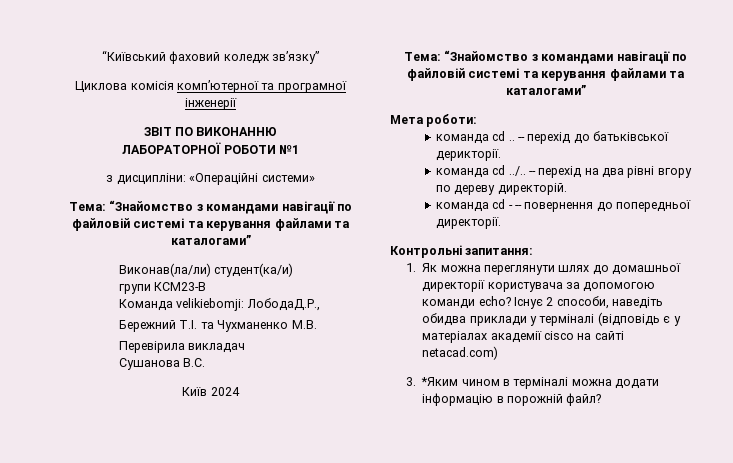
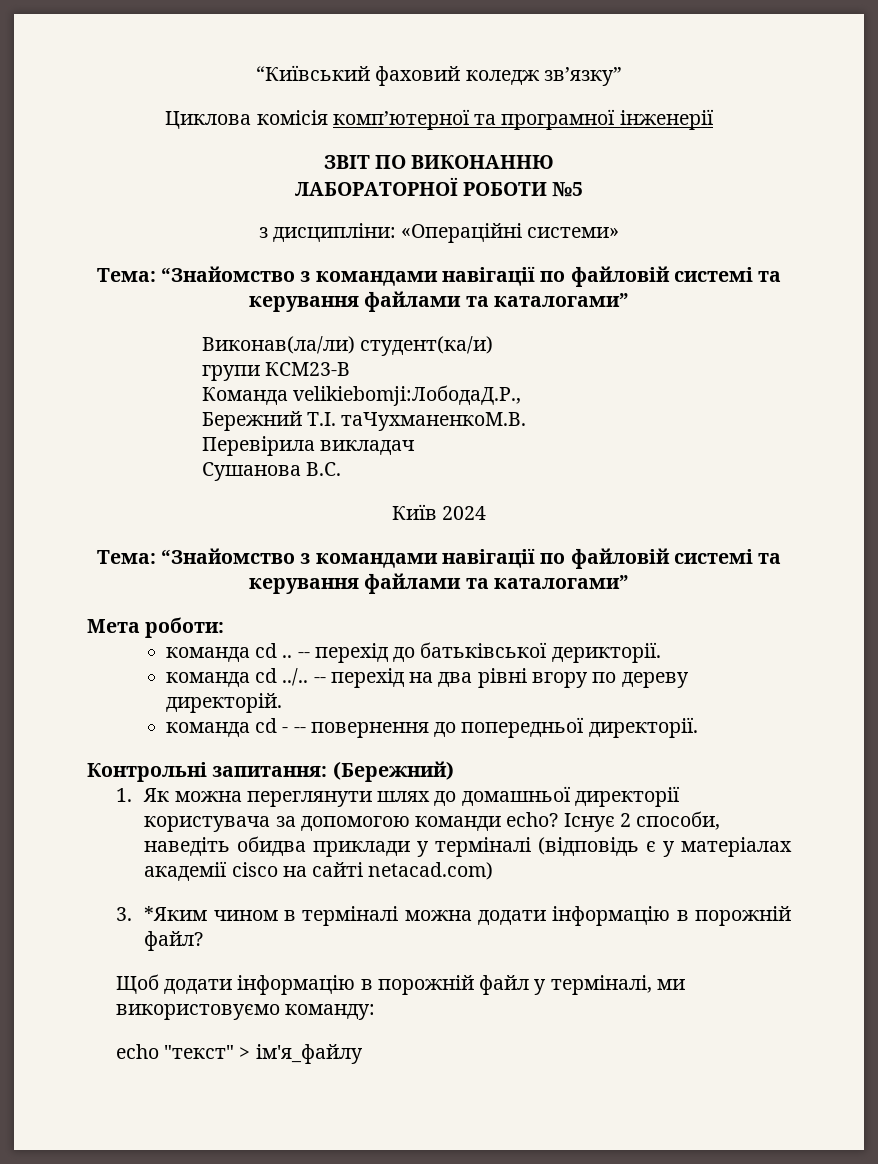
[278,145,299,154] №1 -> [552,182,584,197] №5
[176,298,320,311] velikiebomji: ЛободаД.Р., -> [293,385,522,406] velikiebomji:ЛободаД.Р.,
[200,320,317,332] та Чухманенко М.В. -> [341,412,527,431] таЧухманенкоМ.В.
(534, 251) none -> [332,761,454,782] (Бережний)
(602, 399) none -> [115,974,685,995] [115,1004,375,1020] [115,1044,363,1064] // Щоб додати інформацію в порожній файл у терміналі, ми використовуємо команду: // echo "текст" > ім'я_файлу

